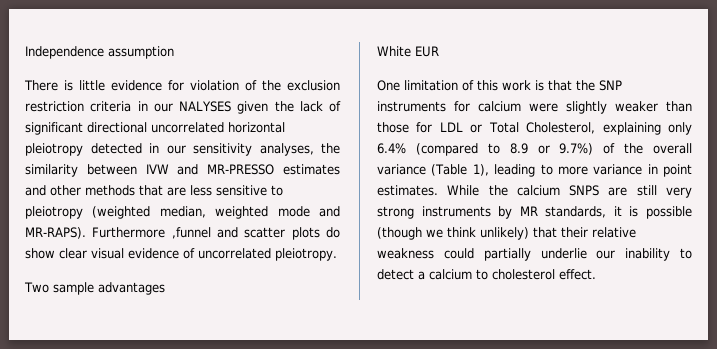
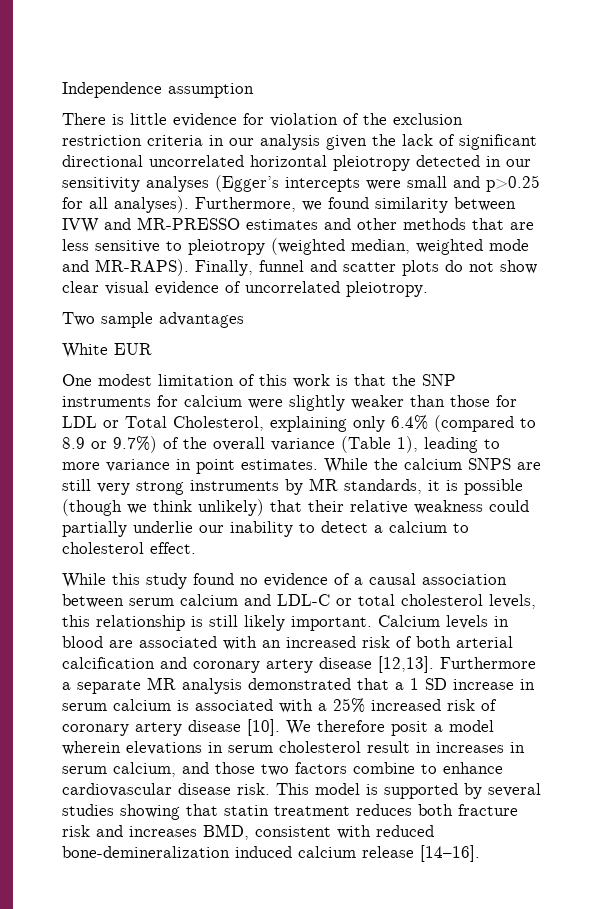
[179,101,232,112] NALYSES -> [260,134,320,150] analysis
[259,143,340,156] analyses, the -> [146,175,540,192] [62,196,369,213] analyses (Egger’s intercepts were small and p>0.25 for all analyses). Furthermore, we found
[92,227,211,239] Furthermore ,funnel -> [195,260,304,276] Finally, funnel
(340, 232) none -> [469,262,494,272] not
(400, 85) none -> [98,374,152,386] modest
(596, 274) none -> [62,573,507,589] [62,594,536,609] [62,615,509,631] [62,636,513,650] [62,656,536,673] [62,677,535,694] [62,698,497,713] [62,719,494,736] [62,741,525,755] [62,762,503,777] [62,783,541,799] [62,804,518,820] [62,824,434,840] [62,845,480,862] // While this study found no evidence of a causal association between serum calcium and LDL-C or total cholesterol levels, this relationship is still likely important. Calcium levels in blood are associated with an increased risk of both arterial calcification and coronary artery disease [12,13]. Furthermore a separate MR analysis demonstrated that a 1 SD increase in serum calcium is associated with a 25% increased risk of coronary artery disease [10]. We therefore posit a model wherein elevations in serum cholesterol result in increases in serum calcium, and those two factors combine to enhance cardiovascular disease risk. This model is supported by several studies showing that statin treatment reduces both fracture risk and increases BMD, consistent with reduced bone-demineralization induced calcium release [14–16].

